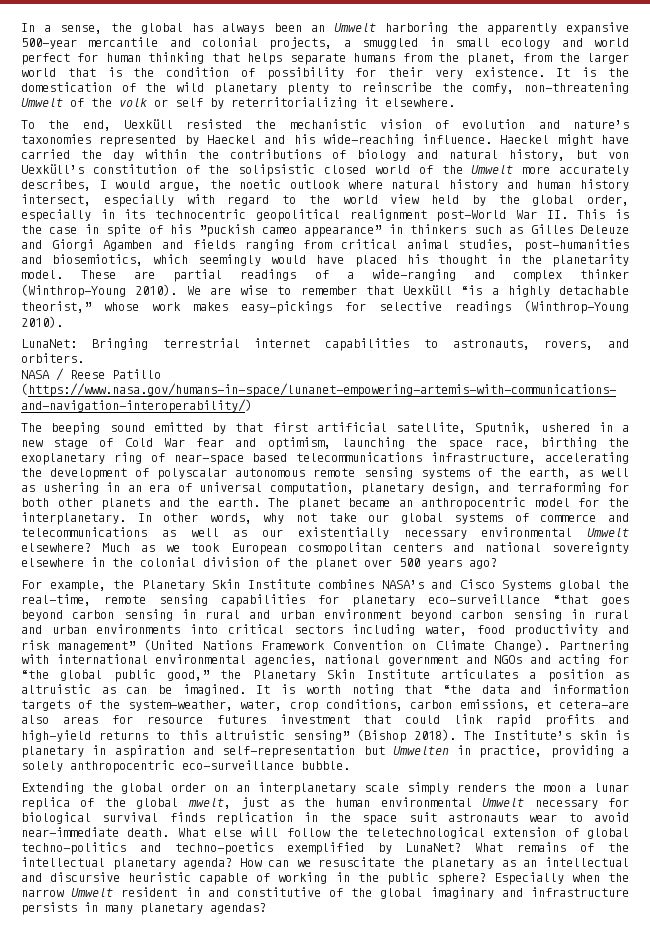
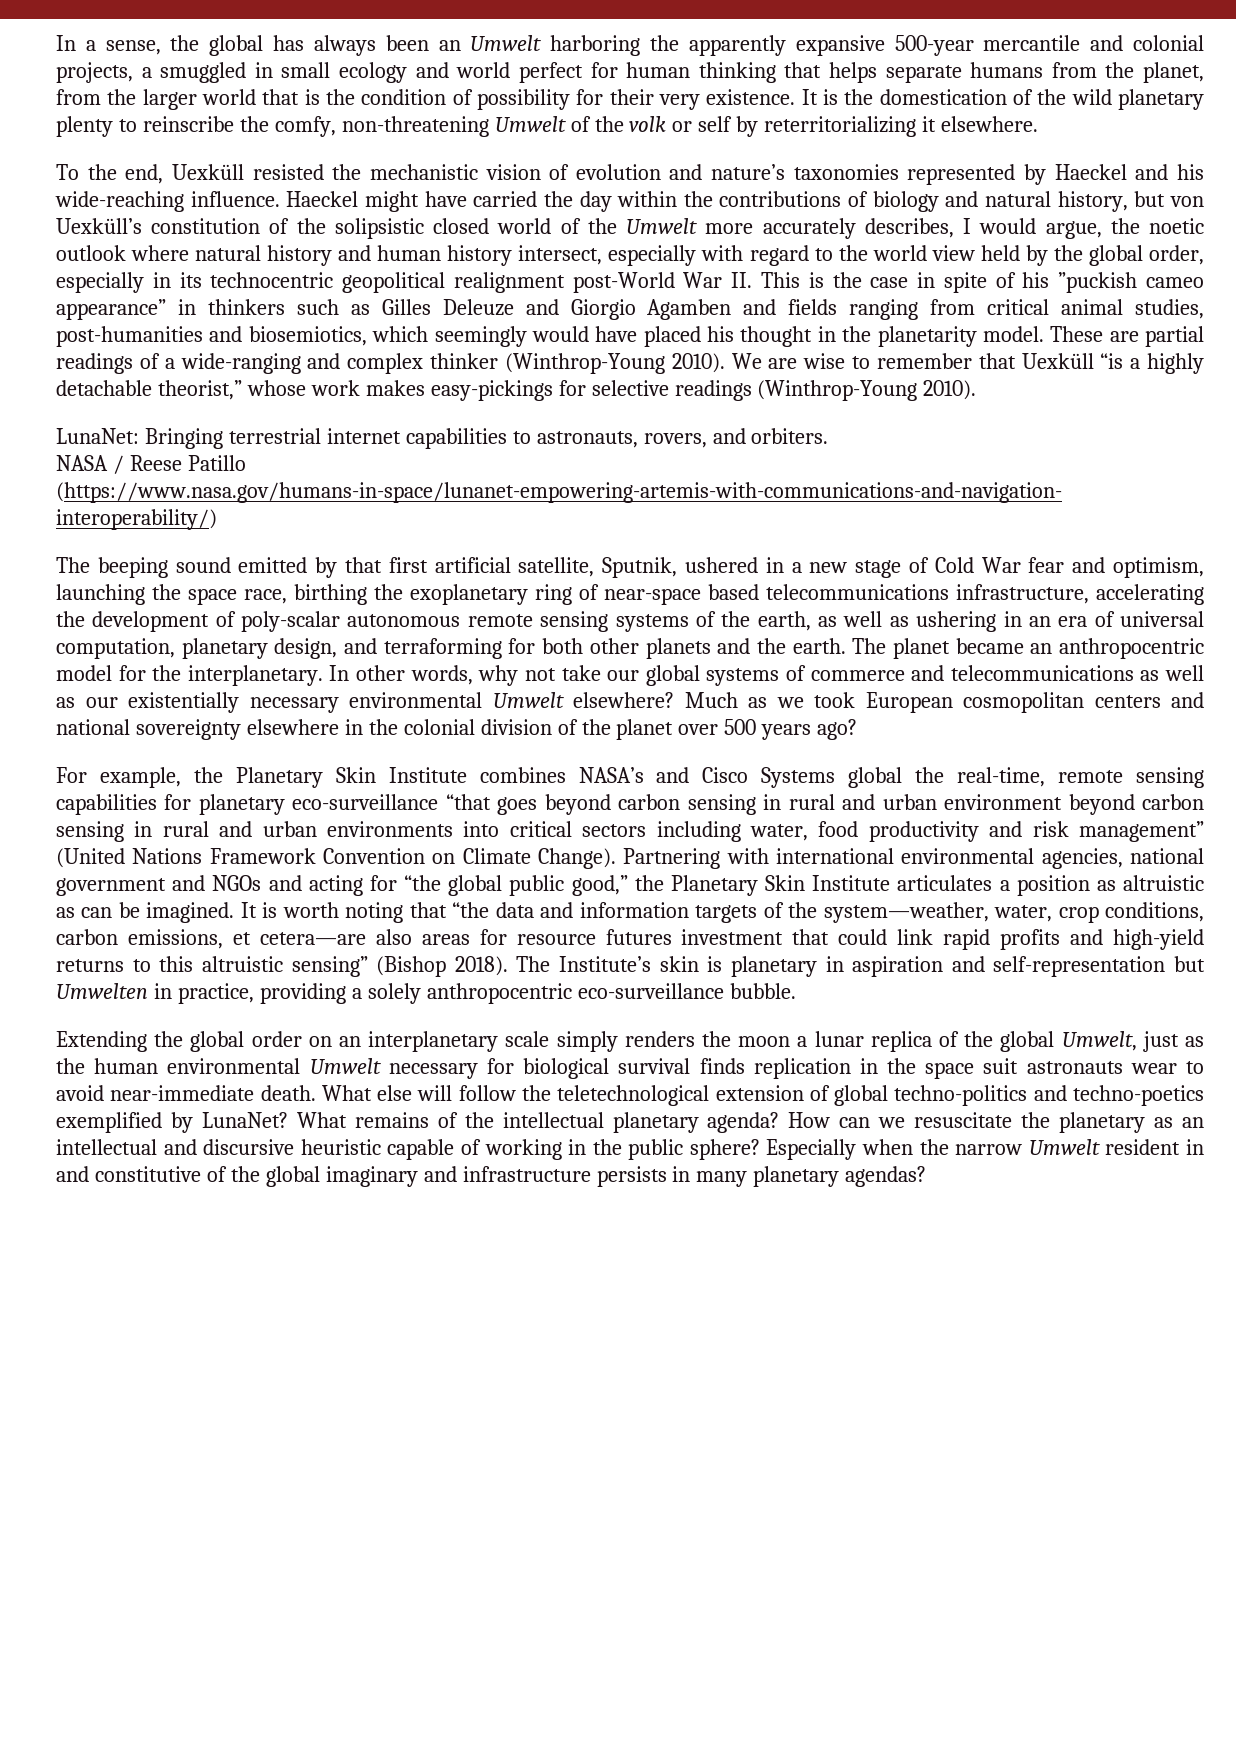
[51,239,94,251] Giorgi -> [570,299,636,320] Giorgio
[157,468,228,480] polyscalar -> [241,611,341,632] poly-scalar
[187,798,231,809] mwelt, -> [1061,1031,1137,1051] Umwelt,

